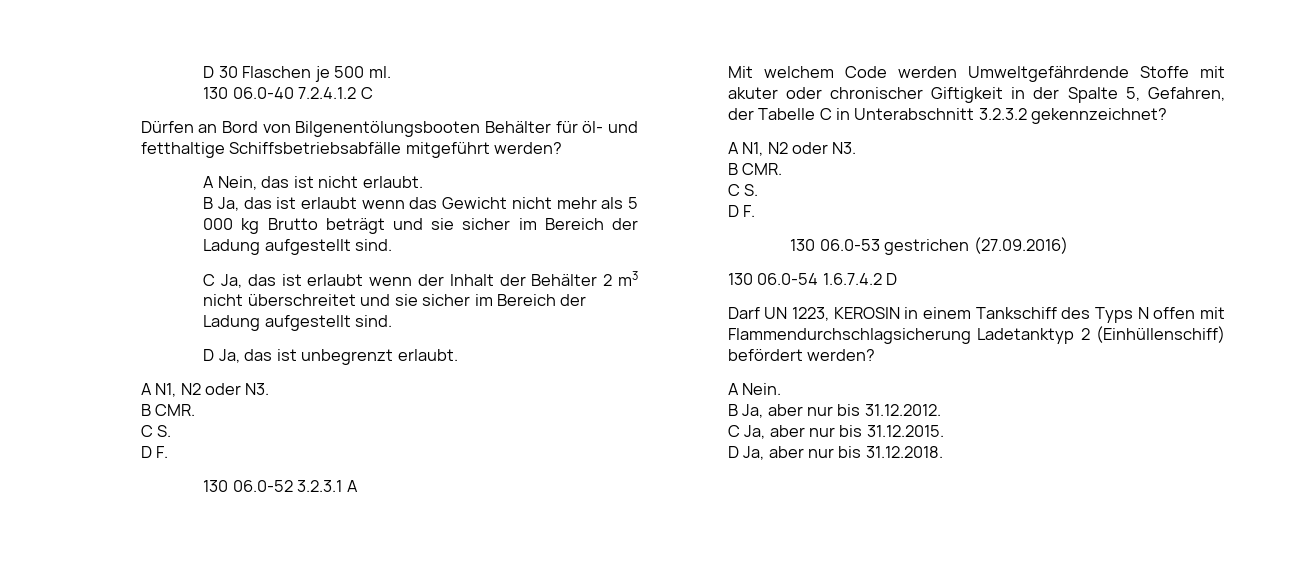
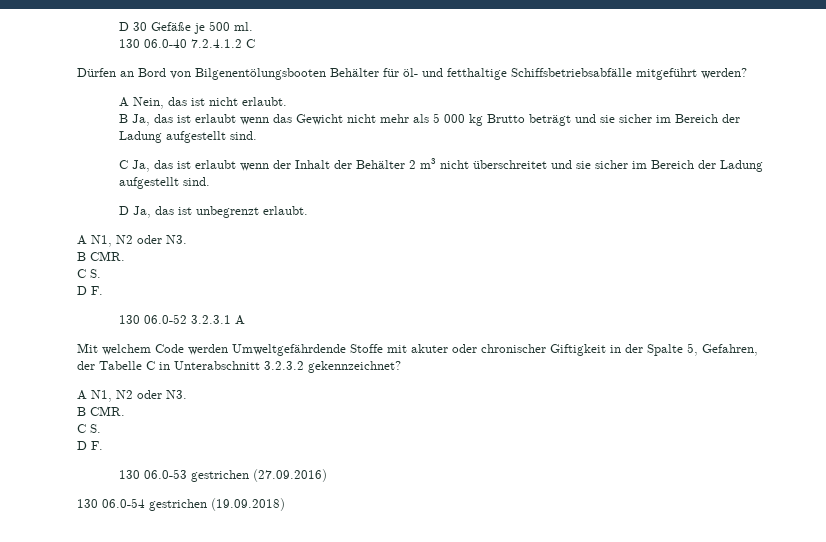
[242,66,312,78] Flaschen -> [151,22,192,31] Gefäße
[822,273,897,285] [727,307,1225,323] [727,326,1225,344] [727,349,876,361] [727,383,782,395] [727,404,941,418] [727,425,944,439] [727,446,943,460] 1.6.7.4.2 D // Darf UN 1223, KEROSIN in einem Tankschiff des Typs N offen mit Flammendurchschlagsicherung Ladetanktyp 2 (Einhüllenschiff) befördert werden? // A Nein. // B Ja, aber nur bis 31.12.2012. // C Ja, aber nur bis 31.12.2015. // D Ja, aber nur bis 31.12.2018. -> [149,498,286,511] gestrichen (19.09.2018)

